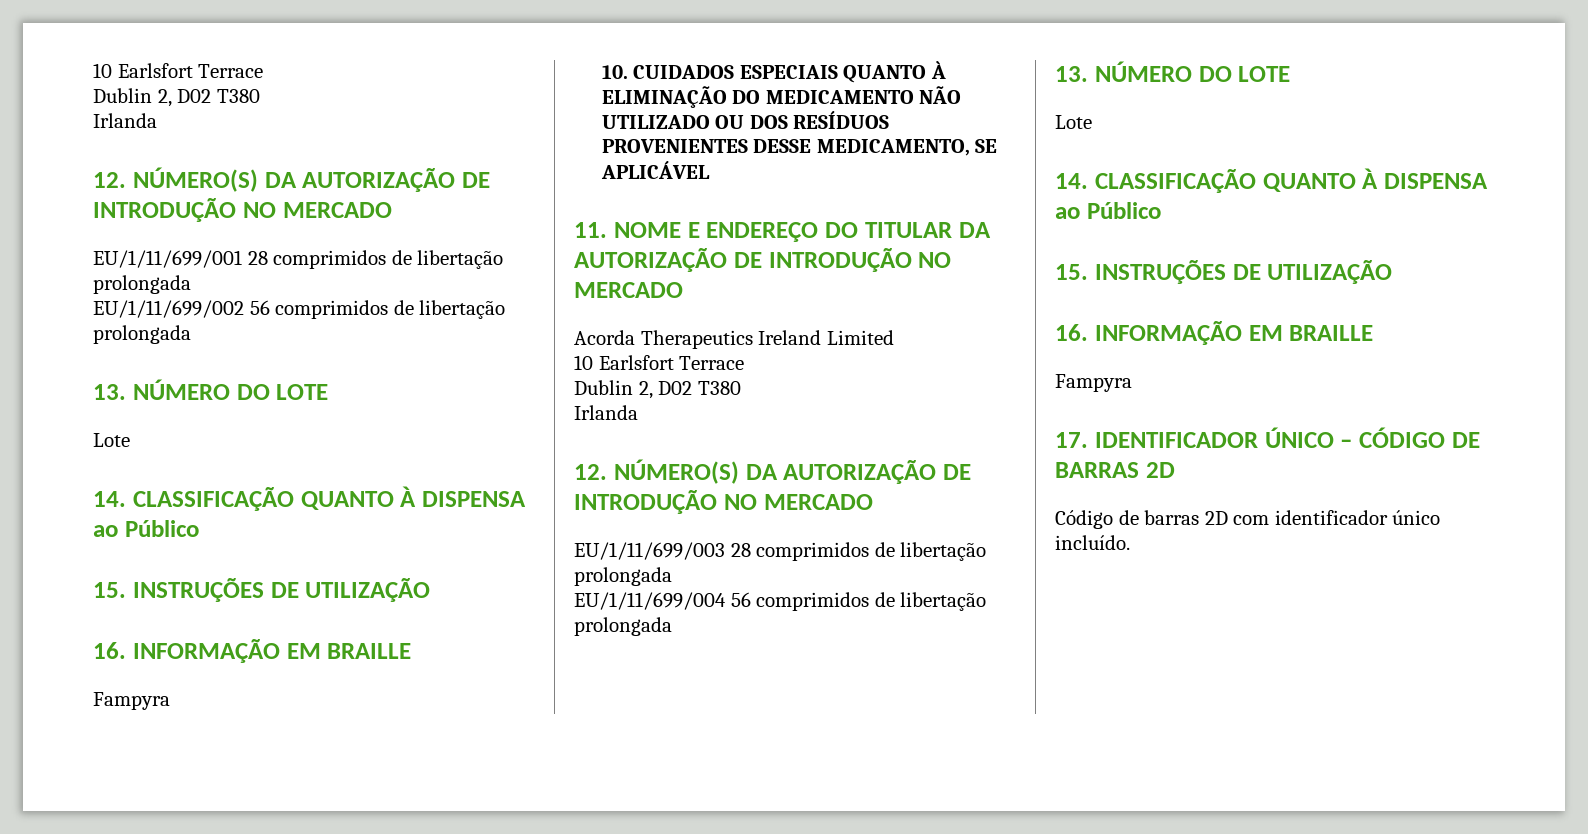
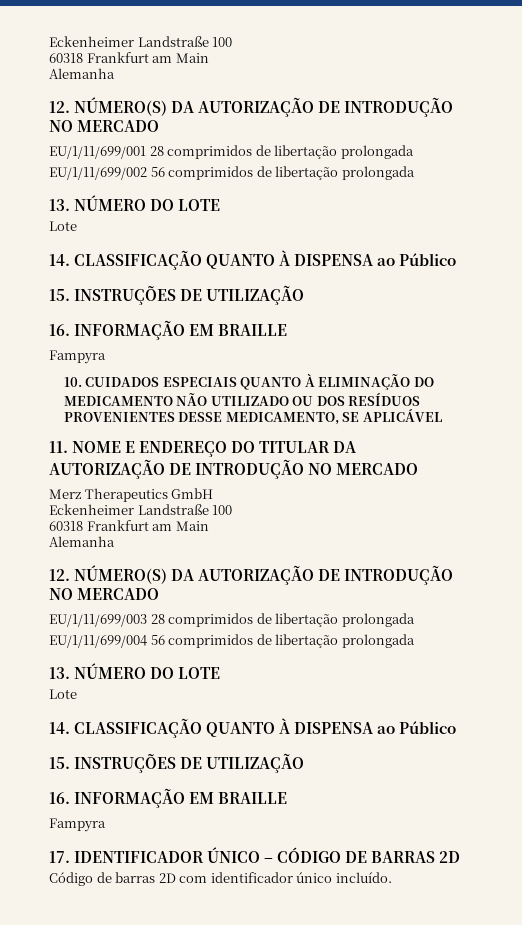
[93,63,264,78] [93,88,260,107] [93,113,157,128] 10 Earlsfort Terrace // Dublin 2, D02 T380 // Irlanda -> [49,36,233,47] [49,52,209,63] [49,68,115,79] Eckenheimer Landstraße 100 // 60318 Frankfurt am Main // Alemanha
[574,330,894,349] [574,355,745,370] [574,380,741,399] [574,405,638,420] Acorda Therapeutics Ireland Limited // 10 Earlsfort Terrace // Dublin 2, D02 T380 // Irlanda -> [49,488,214,502] [49,504,233,515] [49,520,209,531] [49,536,115,547] Merz Therapeutics GmbH // Eckenheimer Landstraße 100 // 60318 Frankfurt am Main // Alemanha

